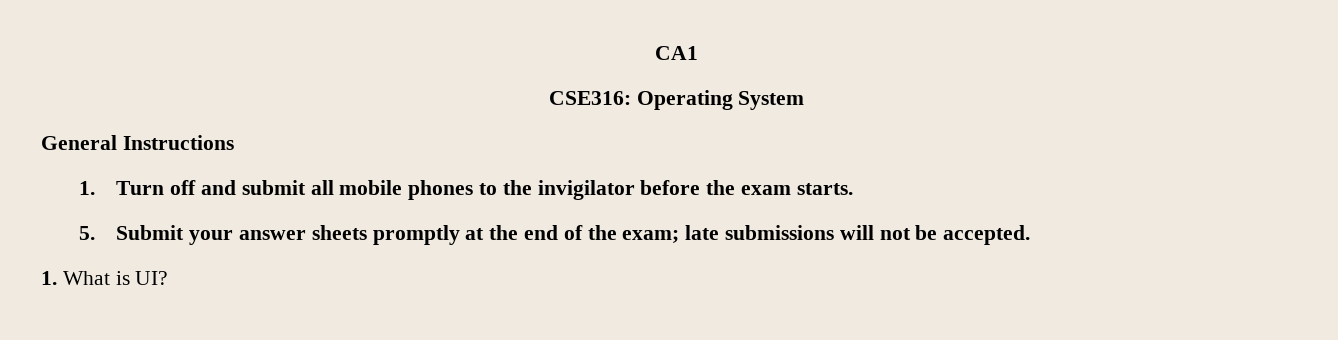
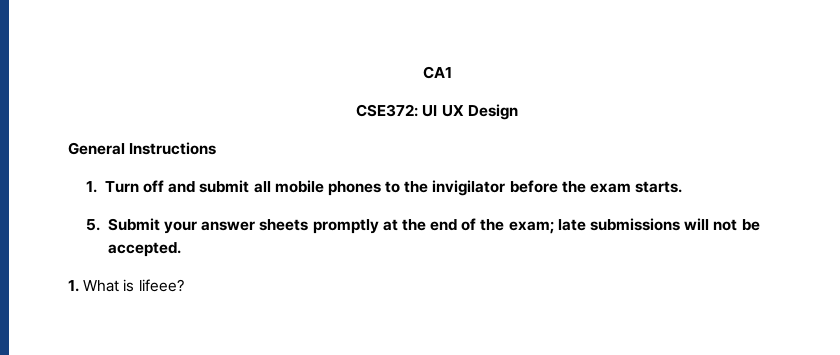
[548,90,805,110] CSE316: Operating System -> [356,104,518,120] CSE372: UI UX Design
[135,271,169,285] UI? -> [138,279,184,292] lifeee?

